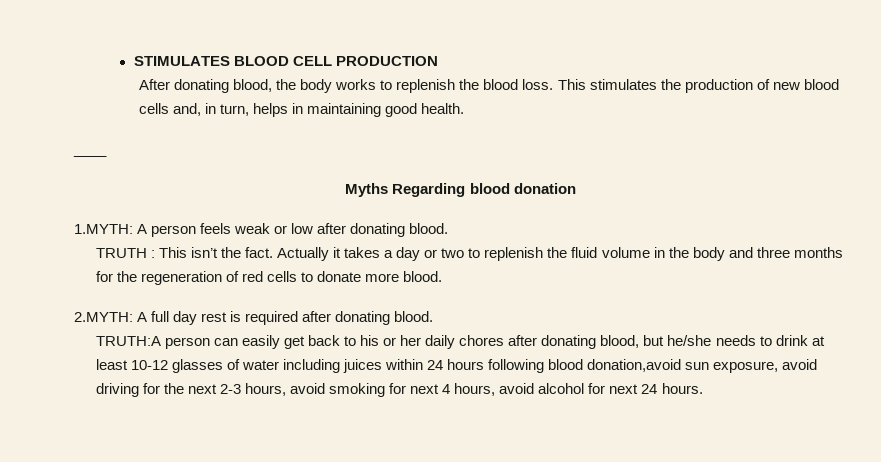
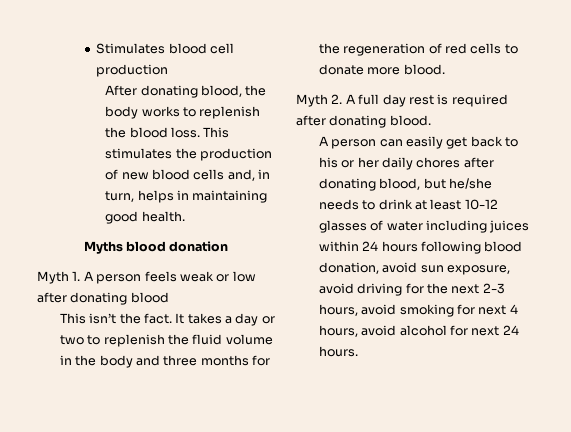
[133,56,438,66] STIMULATES BLOOD CELL PRODUCTION -> [96,43,235,54] [96,64,169,77] Stimulates blood cell production
[73,154,107,157] // ____ -> (185, 216) none
[392,183,466,197] Regarding -> (123, 247) none
[74,224,133,234] 1.MYTH: -> [37,271,81,284] Myth 1.
[409,223,449,234] [95,248,155,258] blood. // TRUTH : -> [130,292,169,303] blood //
[276,247,342,261] Actually it -> [175,313,185,324] It
[74,312,133,322] 2.MYTH: -> [296,94,343,107] Myth 2.
[95,336,161,346] TRUTH:A -> [318,136,329,146] A
[587,359,682,372] donation,avoid -> [318,262,418,274] donation, avoid

